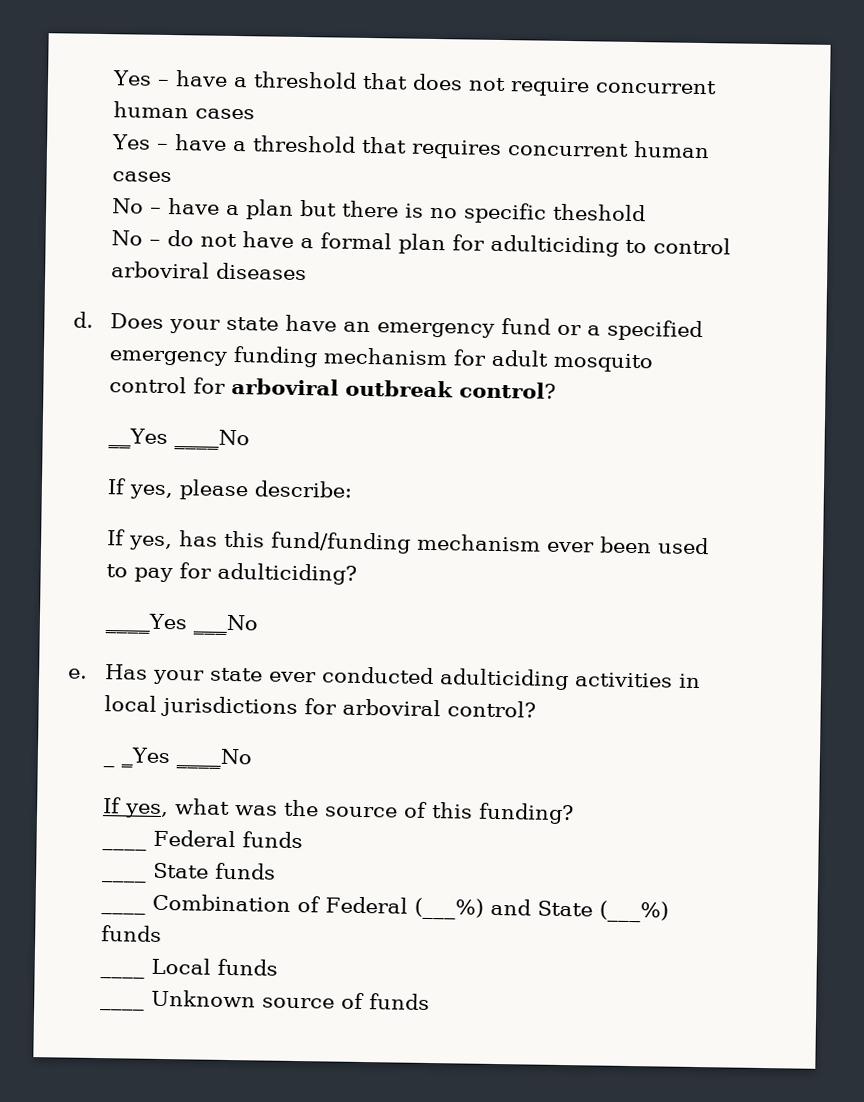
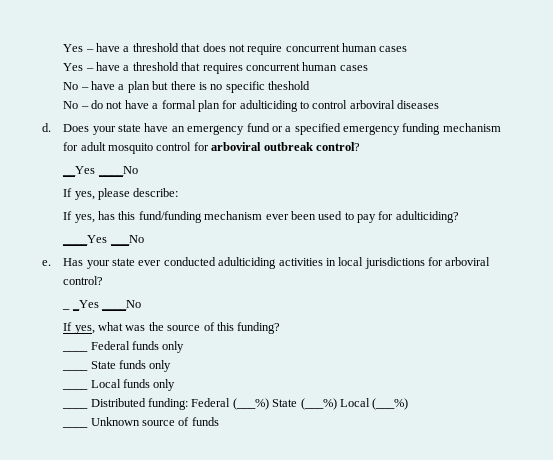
(304, 840) none -> [162,341,185,353] only
[101,893,670,923] [101,925,163,942] [100,957,279,979] // ____ Combination of Federal (___%) and State (___%) funds // ____ Local funds -> [149,360,172,372] [62,388,89,390] [90,379,176,391] [62,407,89,409] [90,398,409,410] only // ____ Local funds only // ____ Distributed funding: Federal (___%) State (___%) Local (___%)

